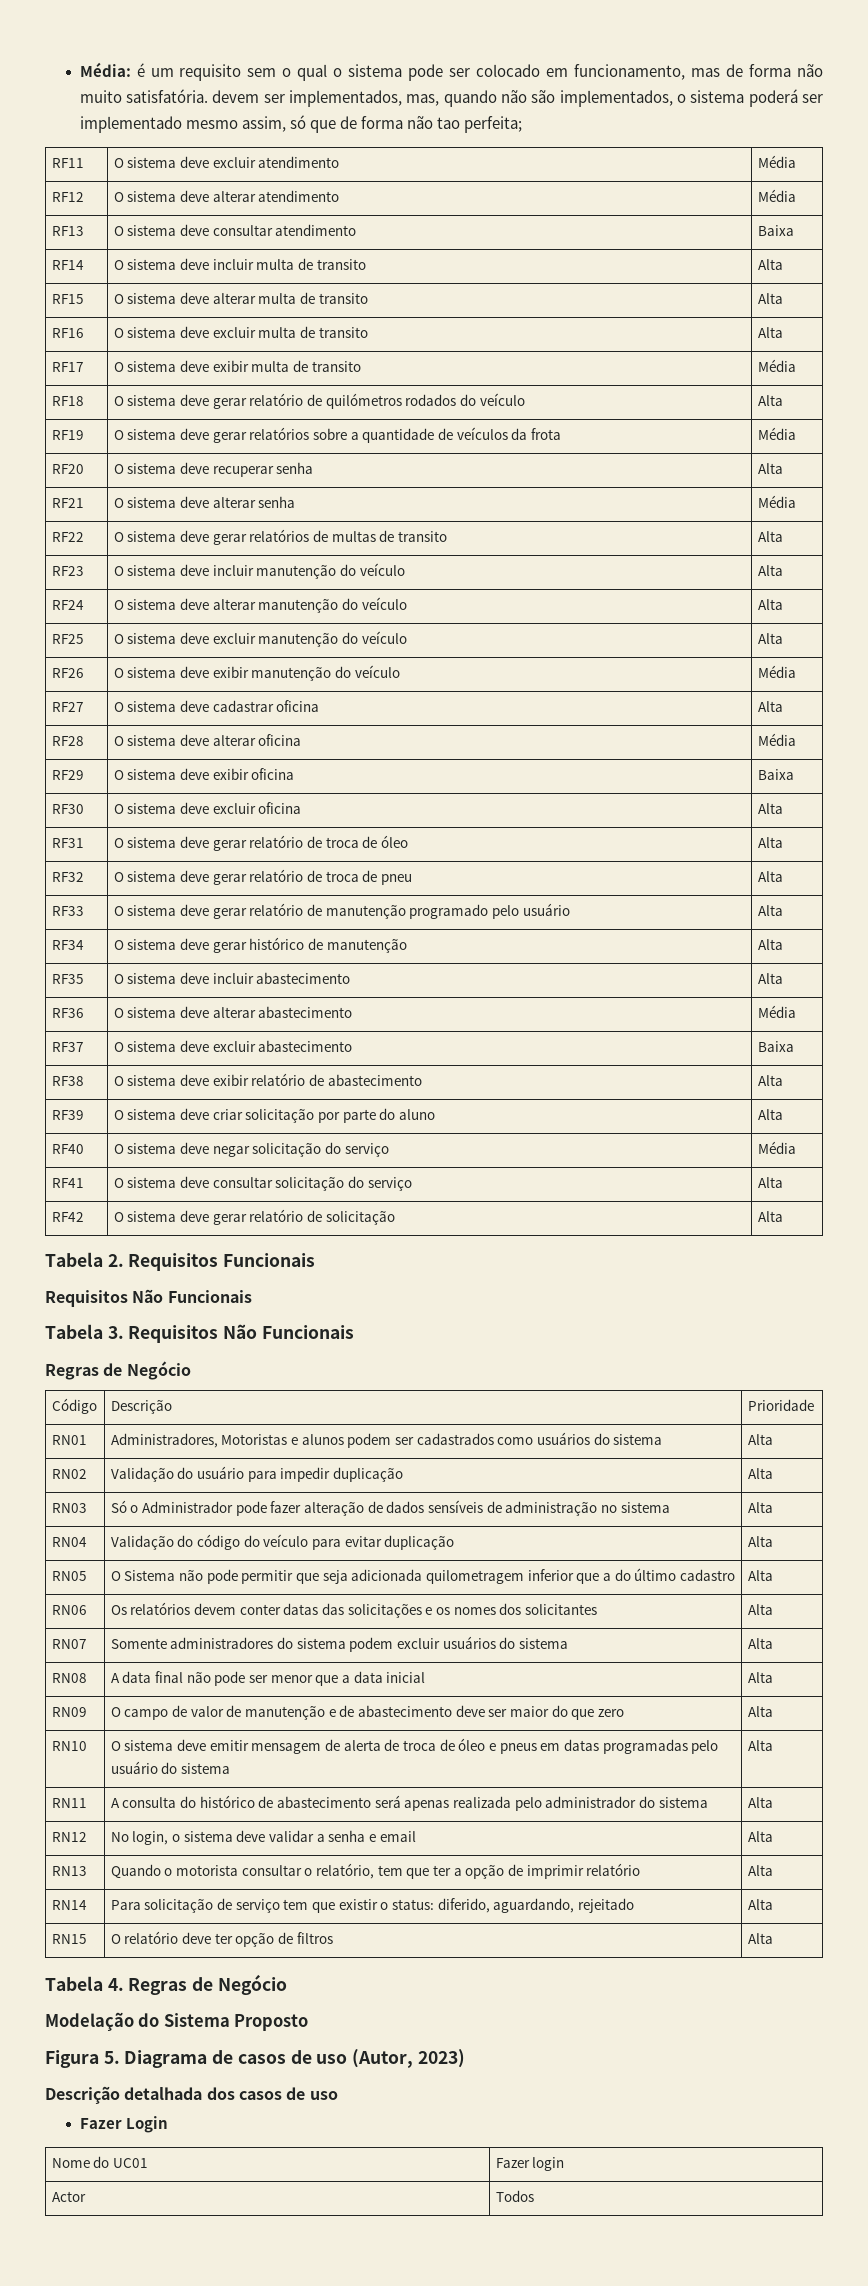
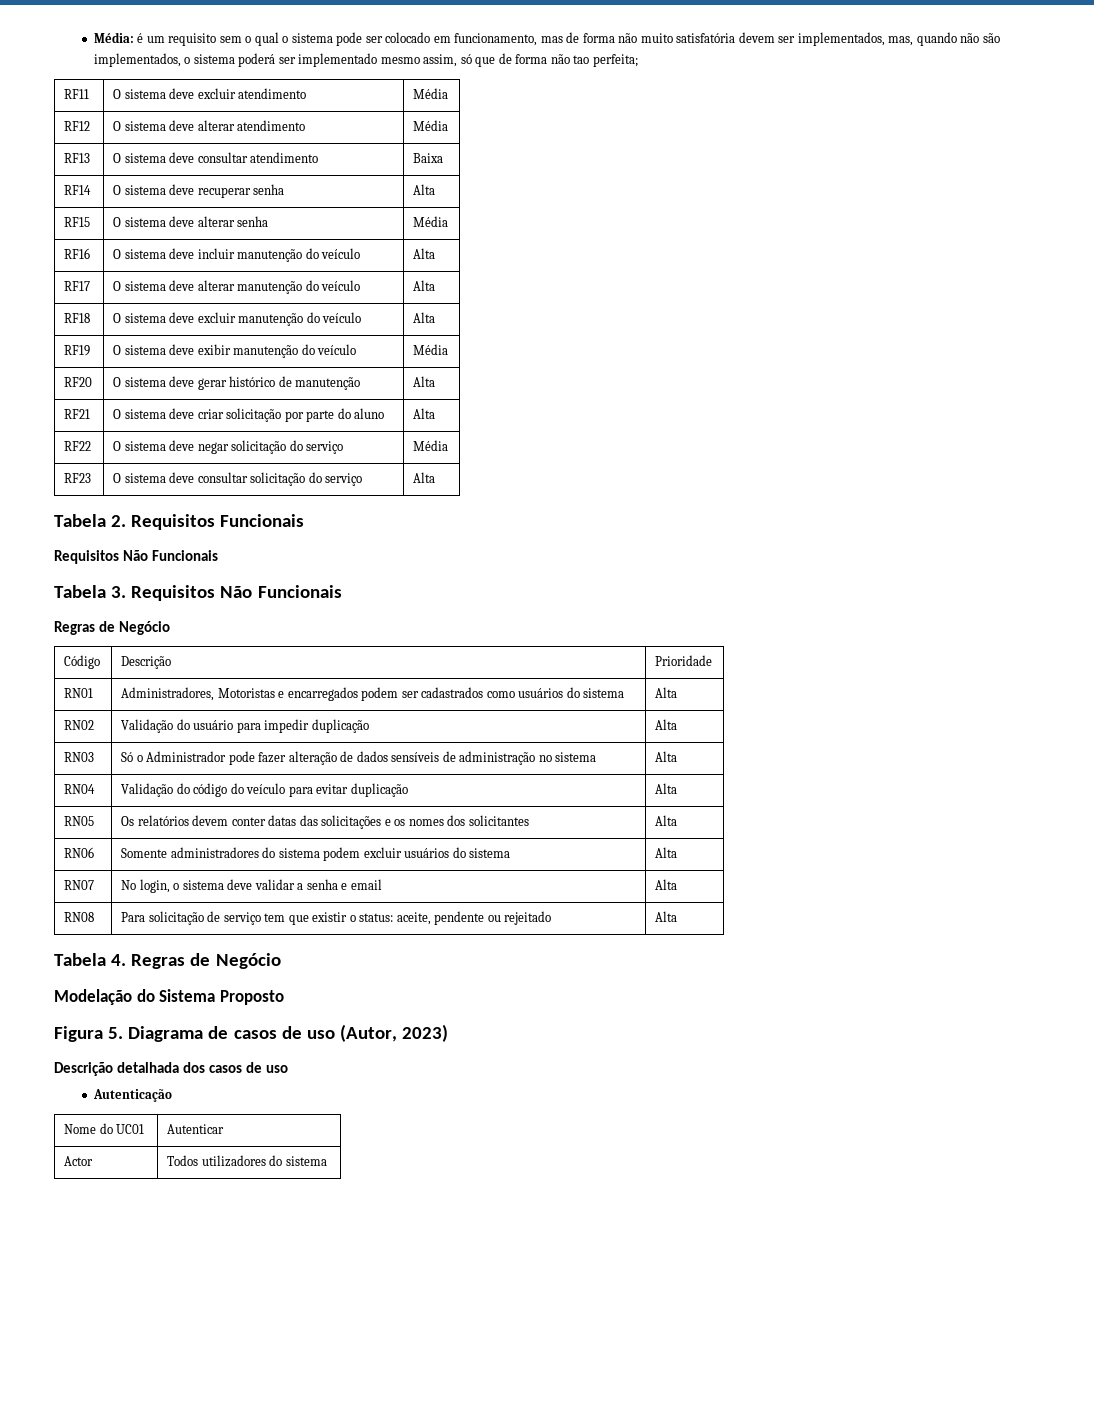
[125,89,208,103] satisfatória. -> [676,33,736,43] satisfatória
[212,258,366,270] [757,259,783,270] [51,294,84,304] [113,292,368,304] [757,293,783,304] [51,328,84,338] [113,326,368,338] [757,327,783,338] [51,362,84,372] [113,360,361,372] [757,359,796,372] [51,396,84,406] [113,393,525,409] [757,395,783,406] [51,430,84,440] [113,427,561,443] [757,427,796,440] [51,464,84,474] [113,462,314,477] [757,463,783,474] [51,498,84,508] incluir multa de transito | Alta // RF15 | O sistema deve alterar multa de transito | Alta // RF16 | O sistema deve excluir multa de transito | Alta // RF17 | O sistema deve exibir multa de transito | Média // RF18 | O sistema deve gerar relatório de quilómetros rodados do veículo | Alta // RF19 | O sistema deve gerar relatórios sobre a quantidade de veículos da frota | Média // RF20 | O sistema deve recuperar senha | Alta // RF21 -> [197,184,285,198] [413,184,436,195] [64,217,91,227] recuperar senha | Alta // RF15
[51,532,84,542] [113,529,447,545] [757,531,783,542] [51,566,84,576] RF22 | O sistema deve gerar relatórios de multas de transito | Alta // RF23 -> [64,248,91,259] RF16
[51,600,84,610] RF24 -> [64,281,91,291] RF17
[51,634,84,644] RF25 -> [64,313,91,323] RF18
[51,668,84,678] RF26 -> [64,345,91,356] RF19
[51,702,84,712] [113,700,320,712] [757,701,783,712] [51,736,84,746] [113,734,302,746] [757,733,796,746] [51,770,84,780] [113,768,295,780] [757,769,794,780] [51,804,84,814] [113,802,302,814] [757,803,783,814] [51,838,84,848] [113,835,408,851] [757,837,783,848] [51,872,84,882] [113,869,412,885] [757,871,783,882] [51,906,84,916] [113,903,570,919] [757,905,783,916] [51,940,84,950] RF27 | O sistema deve cadastrar oficina | Alta // RF28 | O sistema deve alterar oficina | Média // RF29 | O sistema deve exibir oficina | Baixa // RF30 | O sistema deve excluir oficina | Alta // RF31 | O sistema deve gerar relatório de troca de óleo | Alta // RF32 | O sistema deve gerar relatório de troca de pneu | Alta // RF33 | O sistema deve gerar relatório de manutenção programado pelo usuário | Alta // RF34 -> [64,377,93,387] RF20
[51,974,84,984] [113,972,351,984] [757,973,783,984] [51,1008,84,1018] [113,1006,353,1018] [757,1005,796,1018] [51,1042,84,1052] [113,1040,353,1052] [757,1041,794,1052] [51,1076,84,1086] [113,1073,422,1086] [757,1075,783,1086] [51,1110,84,1120] RF35 | O sistema deve incluir abastecimento | Alta // RF36 | O sistema deve alterar abastecimento | Média // RF37 | O sistema deve excluir abastecimento | Baixa // RF38 | O sistema deve exibir relatório de abastecimento | Alta // RF39 -> [64,409,91,419] RF21
[51,1144,84,1154] RF40 -> [64,441,92,451] RF22
[51,1178,84,1188] RF41 -> [64,473,92,483] RF23
[51,1212,84,1222] [113,1209,395,1225] [757,1211,783,1222] // RF42 | O sistema deve gerar relatório de solicitação | Alta -> (436, 477) none
[301,1434,344,1445] alunos -> [287,687,358,701] encarregados
[110,1568,735,1584] [747,1570,773,1581] [51,1605,87,1615] | O Sistema não pode permitir que seja adicionada quilometragem inferior que a do último cadastro | Alta // RN06 -> (95, 821) none
[51,1639,87,1649] RN07 -> [64,847,95,858] RN06
[51,1673,87,1683] [110,1671,426,1686] [747,1672,773,1683] [51,1707,87,1717] [110,1705,624,1720] [747,1706,773,1717] [51,1741,87,1751] [110,1738,719,1754] [110,1761,231,1774] [747,1740,773,1751] [51,1798,87,1808] [110,1795,708,1811] [747,1797,773,1808] [51,1832,87,1842] RN08 | A data final não pode ser menor que a data inicial | Alta // RN09 | O campo de valor de manutenção e de abastecimento deve ser maior do que zero | Alta // RN10 | O sistema deve emitir mensagem de alerta de troca de óleo e pneus em datas programadas pelo usuário do sistema | Alta // RN11 | A consulta do histórico de abastecimento será apenas realizada pelo administrador do sistema | Alta // RN12 -> [64,880,95,890] RN07
[51,1866,87,1876] [110,1863,641,1879] [747,1865,773,1876] [51,1900,87,1910] RN13 | Quando o motorista consultar o relatório, tem que ter a opção de imprimir relatório | Alta // RN14 -> [64,912,95,922] RN08
[437,1898,575,1913] diferido, aguardando, -> [396,911,501,925] aceite, pendente ou
[51,1934,87,1944] [110,1931,333,1947] [747,1933,773,1944] // RN15 | O relatório deve ter opção de filtros | Alta -> (678, 916) none
[79,2116,168,2133] Fazer Login -> [92,1089,172,1102] Autenticação
[495,2157,565,2171] Fazer login -> [167,1124,225,1134] Autenticar
(534, 2196) none -> [201,1155,327,1167] utilizadores do sistema

